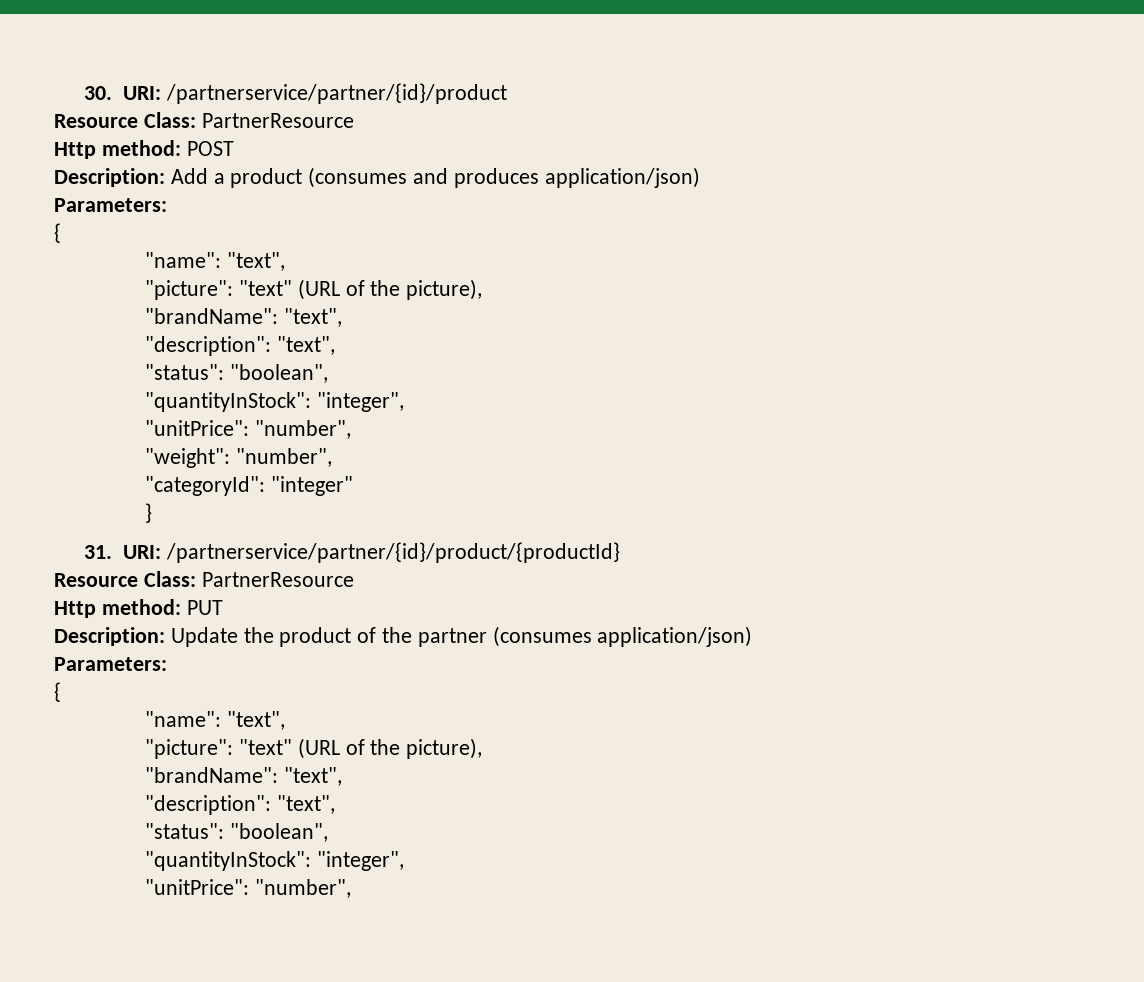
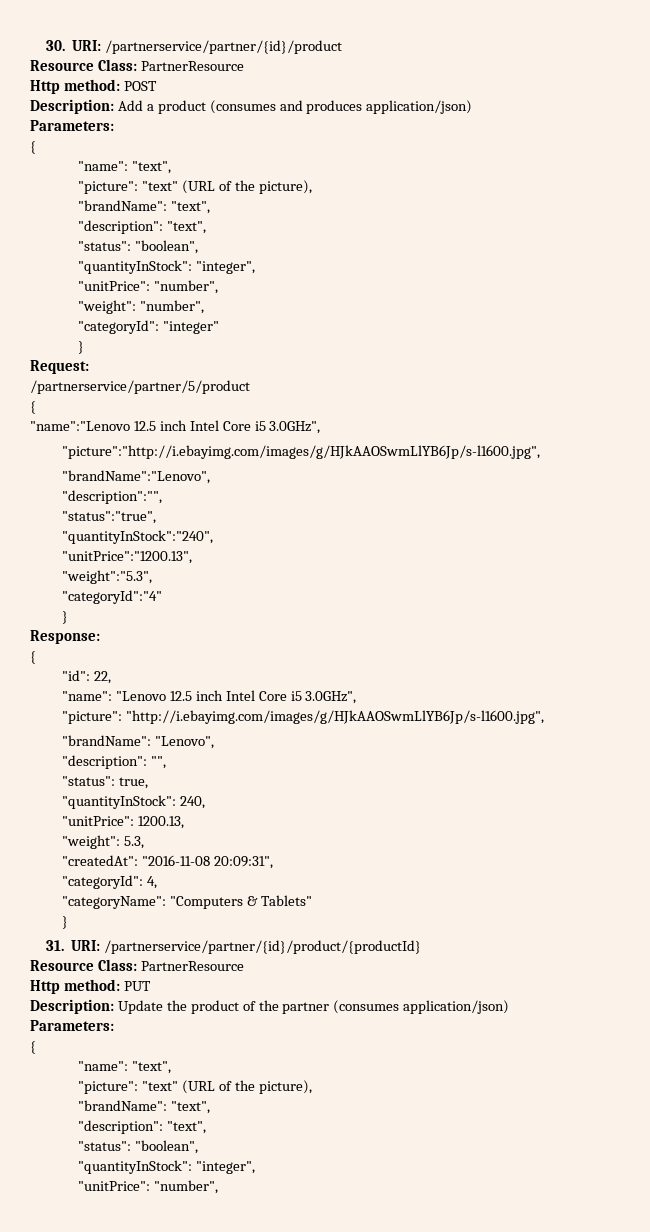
(153, 513) none -> [30,360,89,374] [30,380,250,394] [30,401,36,414] [30,420,321,434] [62,445,541,459] [62,470,211,484] [62,490,163,504] [62,511,157,524] [62,530,214,544] [62,551,193,564] [62,570,153,584] [62,590,163,604] [62,611,69,624] [30,630,100,644] [30,651,36,664] [62,670,111,684] [62,690,357,704] [62,710,544,724] [62,735,214,749] [62,755,166,769] [62,776,148,789] [62,795,205,809] [62,816,184,829] [62,835,144,849] [62,855,273,869] [62,875,157,889] [62,895,312,909] [62,916,69,929] // Request: // /partnerservice/partner/5/product // { // "name":"Lenovo 12.5 inch Intel Core i5 3.0GHz", // "picture":"http://i.ebayimg.com/images/g/HJkAAOSwmLlYB6Jp/s-l1600.jpg", // "brandName":"Lenovo", // "description":"", // "status":"true", // "quantityInStock":"240", // "unitPrice":"1200.13", // "weight":"5.3", // "categoryId":"4" // } // Response: // { // "id": 22, // "name": "Lenovo 12.5 inch Intel Core i5 3.0GHz", // "picture": "http://i.ebayimg.com/images/g/HJkAAOSwmLlYB6Jp/s-l1600.jpg", // "brandName": "Lenovo", // "description": "", // "status": true, // "quantityInStock": 240, // "unitPrice": 1200.13, // "weight": 5.3, // "createdAt": "2016-11-08 20:09:31", // "categoryId": 4, // "categoryName": "Computers & Tablets" // }

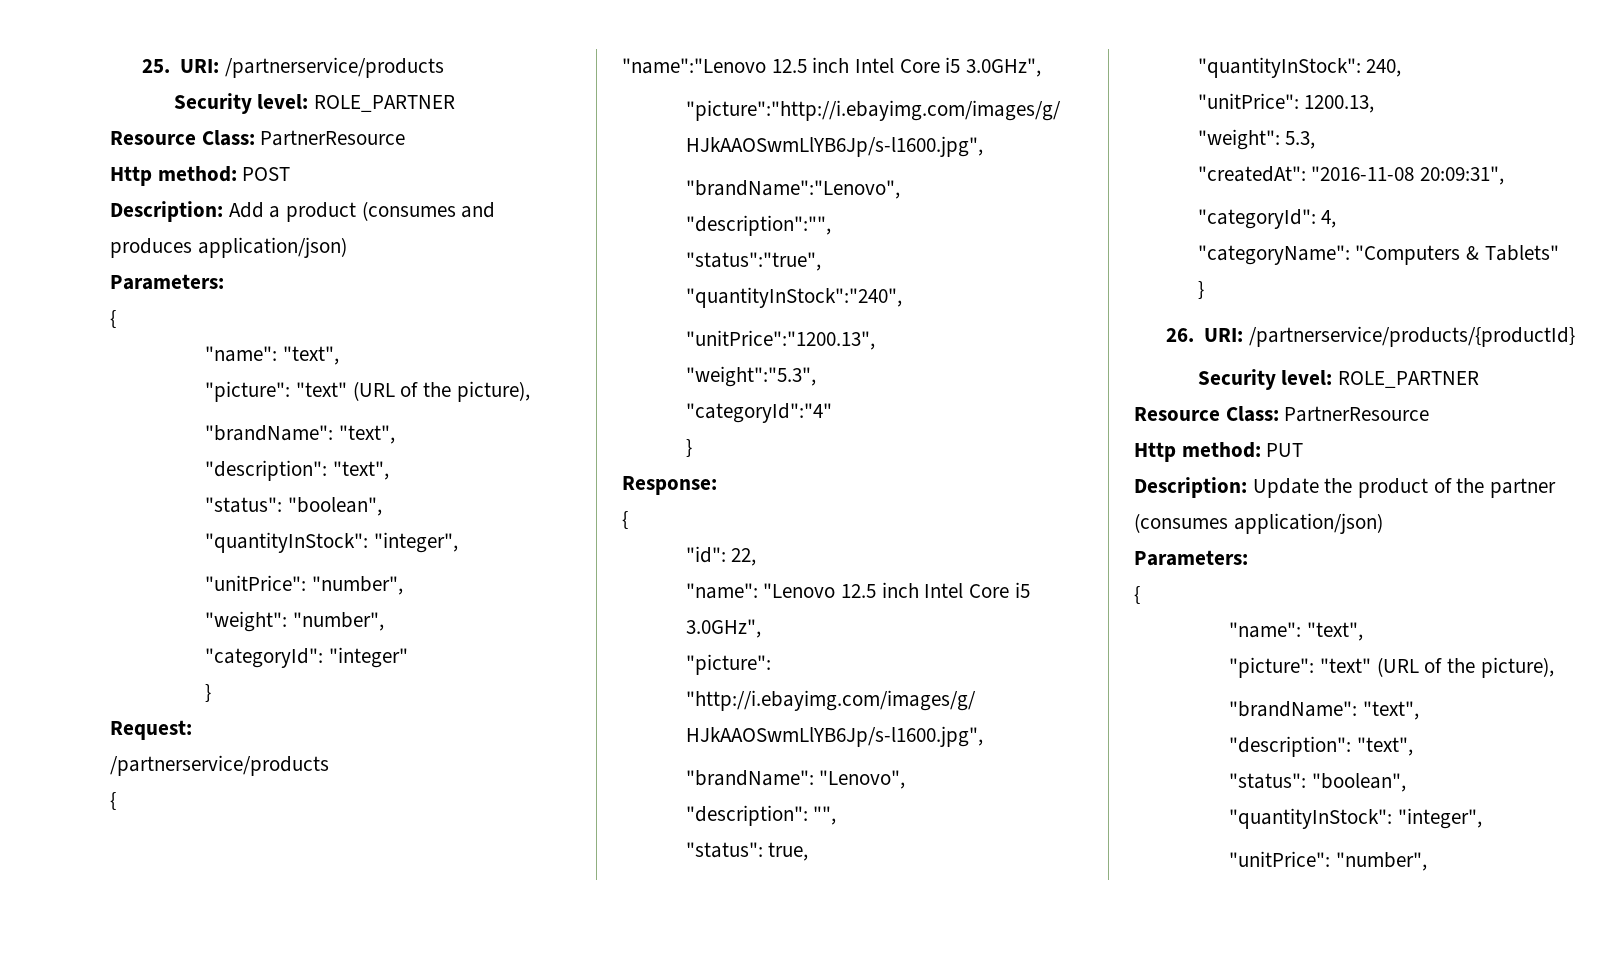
[46,40,343,54] 30. URI: /partnerservice/partner/{id}/product -> [141,57,444,78] [173,93,455,114] 25. URI: /partnerservice/products // Security level: ROLE_PARTNER
[30,380,250,394] /partnerservice/partner/5/product -> [110,755,329,776] /partnerservice/products
[46,940,422,954] 31. URI: /partnerservice/partner/{id}/product/{productId} -> [1165,326,1575,347] [1197,369,1479,390] 26. URI: /partnerservice/products/{productId} // Security level: ROLE_PARTNER

